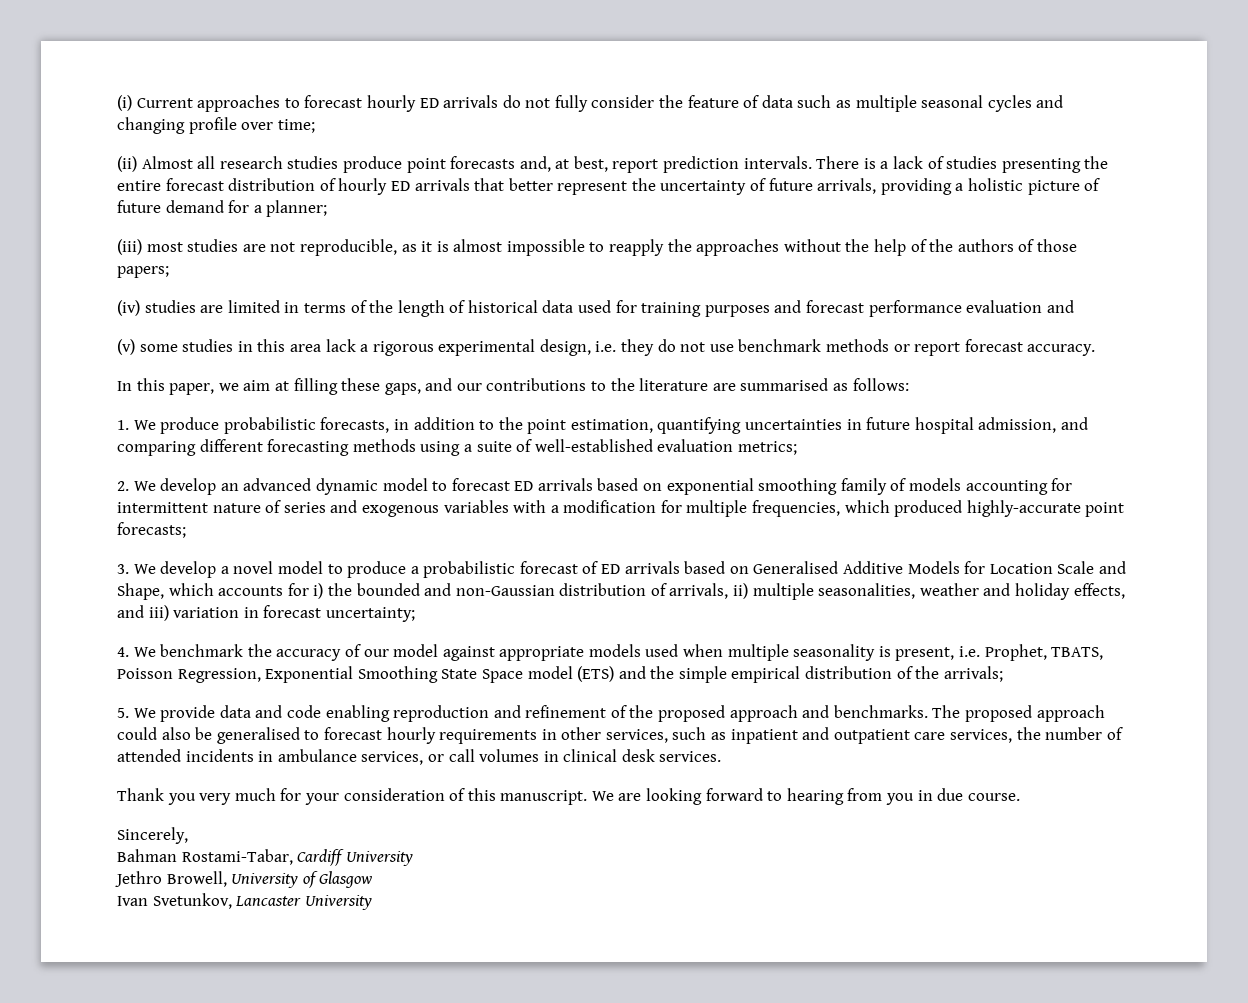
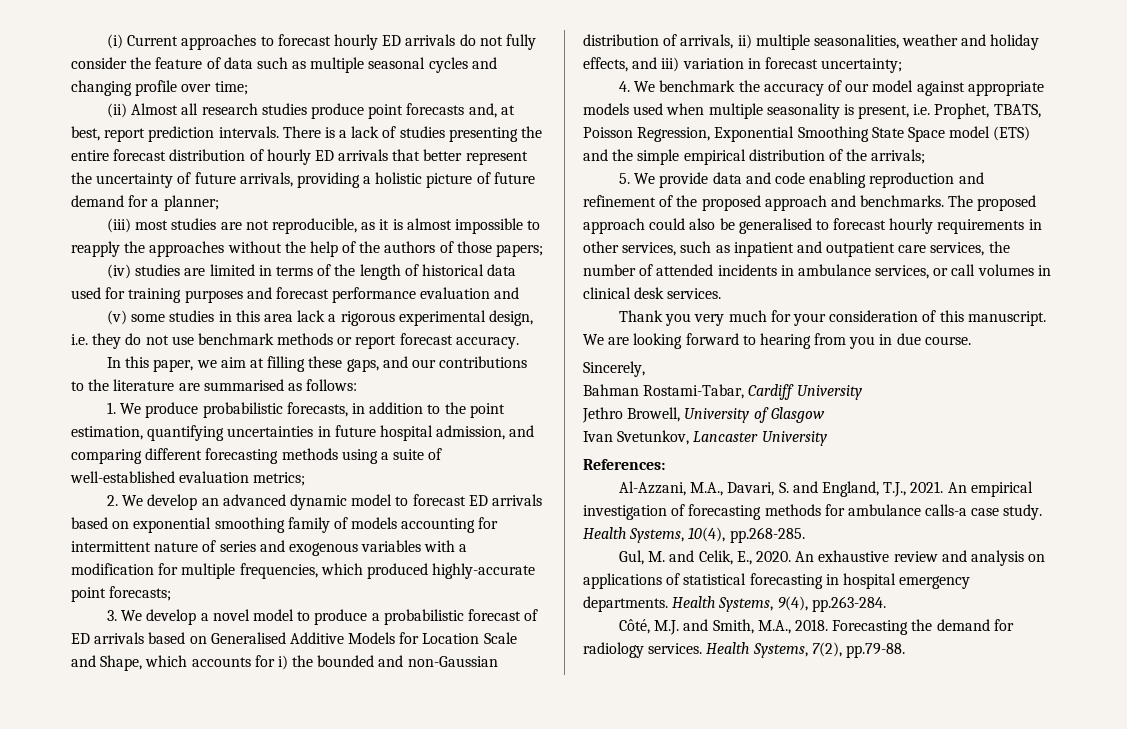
(372, 902) none -> [583,459,665,470] [619,481,1033,497] [583,504,1043,520] [583,527,805,543] [619,550,1046,566] [583,573,971,589] [583,596,886,612] [619,619,1014,635] [583,642,905,658] // References: // Al-Azzani, M.A., Davari, S. and England, T.J., 2021. An empirical investigation of forecasting methods for ambulance calls-a case study. Health Systems, 10(4), pp.268-285. // Gul, M. and Celik, E., 2020. An exhaustive review and analysis on applications of statistical forecasting in hospital emergency departments. Health Systems, 9(4), pp.263-284. // Côté, M.J. and Smith, M.A., 2018. Forecasting the demand for radiology services. Health Systems, 7(2), pp.79-88.

